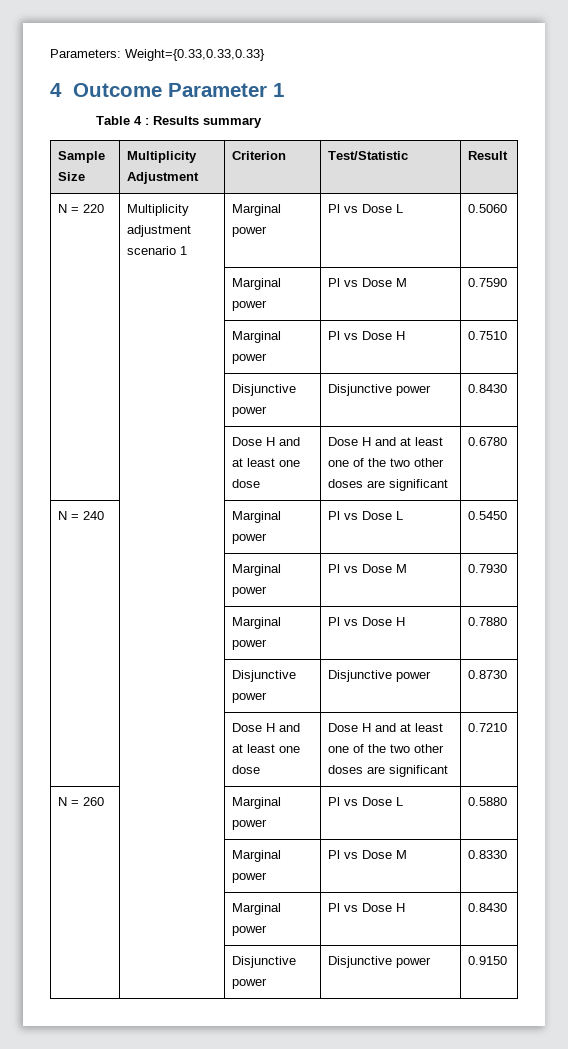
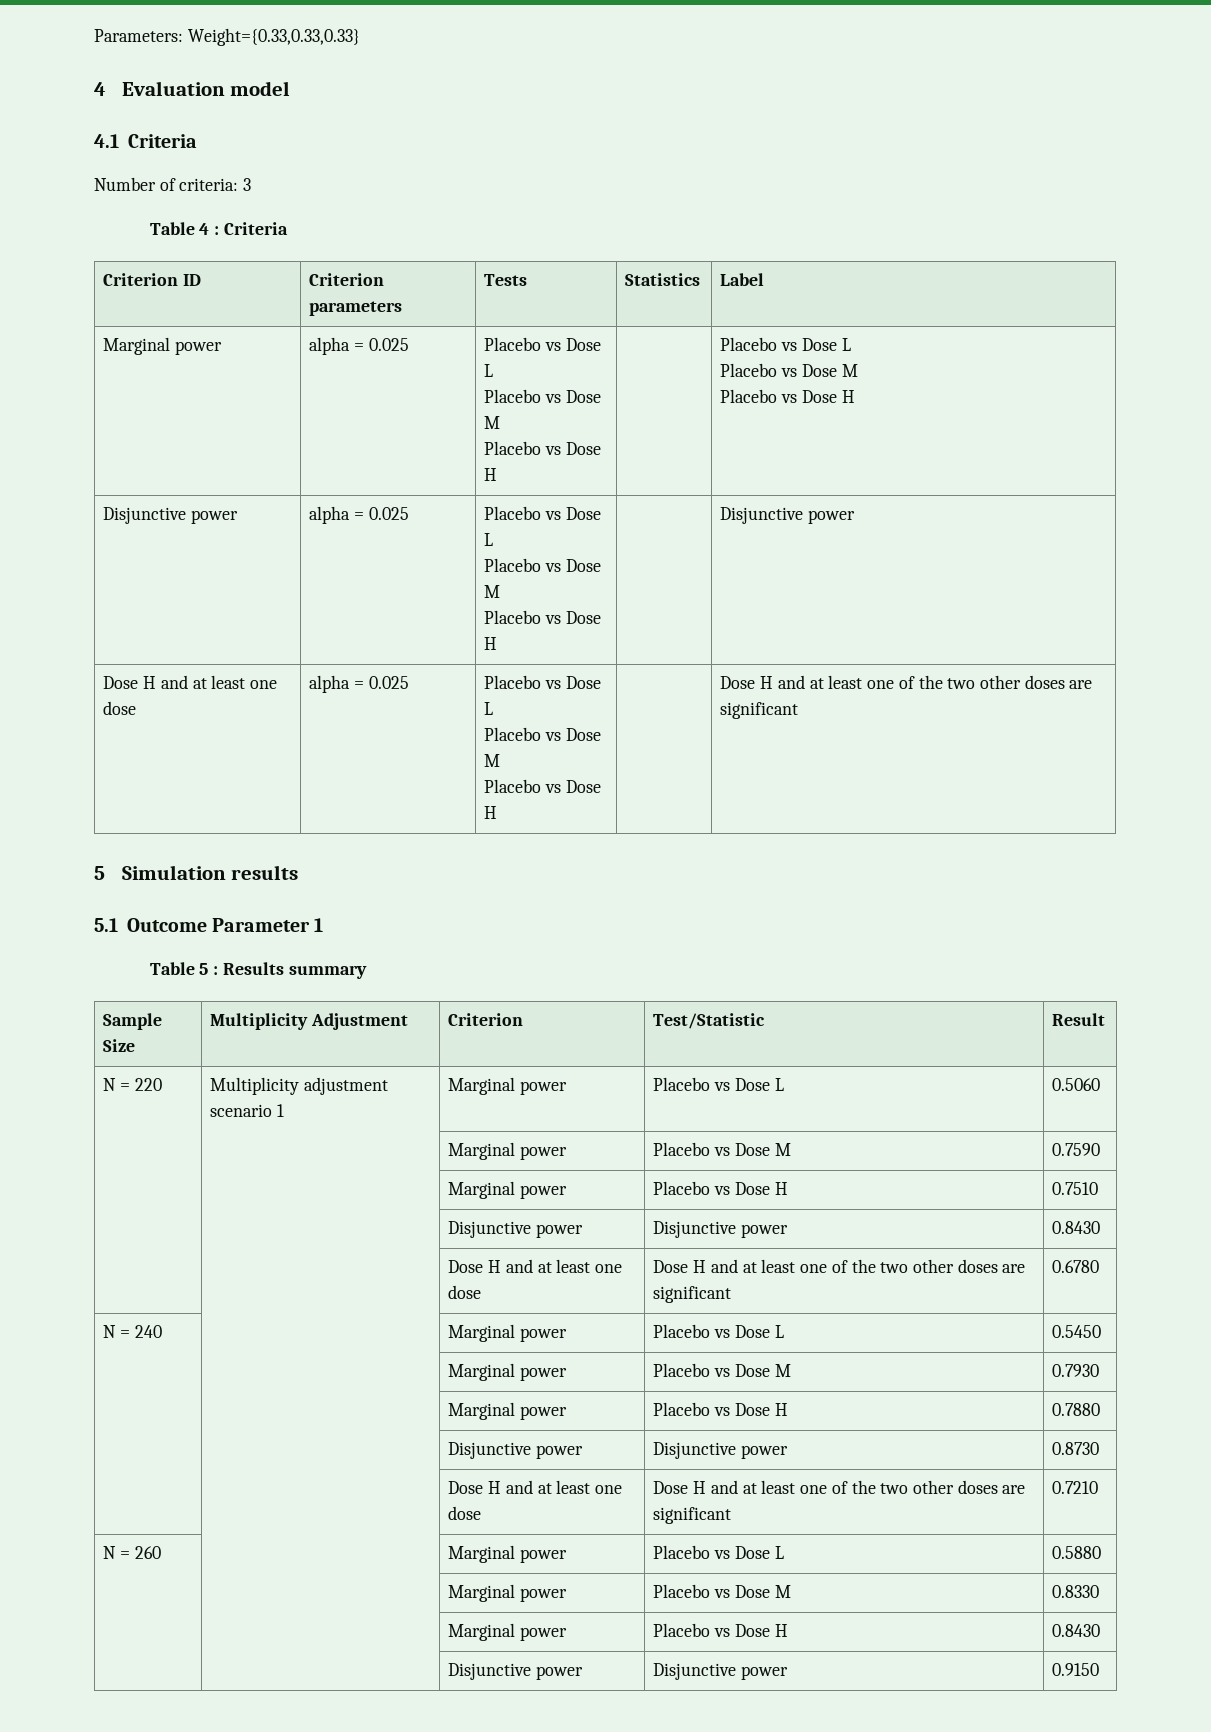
(62, 90) none -> [121,81,291,96] [94,134,197,148] [94,177,252,191] [149,222,288,235] [103,273,202,286] [309,273,385,286] [309,301,403,316] [484,274,528,286] [625,273,701,286] [720,273,765,286] [103,337,223,355] [309,337,409,355] [484,337,601,351] [484,364,494,377] [484,389,601,403] [484,416,501,429] [484,441,601,455] [484,468,498,481] [720,337,851,351] [720,363,858,377] [720,389,855,403] [103,507,239,524] [309,506,409,524] [484,506,601,520] [484,533,494,546] [484,558,601,572] [484,585,501,598] [484,610,601,624] [484,637,498,650] [720,507,856,524] [103,675,278,689] [103,701,137,715] [309,675,409,693] [484,675,601,689] [484,702,494,715] [484,727,601,741] [484,754,501,767] [484,779,601,793] [484,806,498,819] [720,675,1093,689] [720,702,799,719] [94,865,299,880] [94,918,118,932] Evaluation model // 4.1 Criteria // Number of criteria: 3 // Table 4 : Criteria // Criterion ID | Criterion parameters | Tests | Statistics | Label // Marginal power | alpha = 0.025 | Placebo vs Dose L // Placebo vs Dose M // Placebo vs Dose H | | Placebo vs Dose L // Placebo vs Dose M // Placebo vs Dose H // Disjunctive power | alpha = 0.025 | Placebo vs Dose L // Placebo vs Dose M // Placebo vs Dose H | | Disjunctive power // Dose H and at least one dose | alpha = 0.025 | Placebo vs Dose L // Placebo vs Dose M // Placebo vs Dose H | | Dose H and at least one of the two other doses are significant // 5 Simulation results // 5.1
[133,116,142,125] 4 -> [199,963,209,975] 5
[328,204,341,213] Pl -> [653,1077,711,1091] Placebo
[328,278,341,287] Pl -> [653,1142,711,1156] Placebo
[328,331,341,340] Pl -> [653,1181,711,1195] Placebo
[328,511,341,520] Pl -> [653,1324,711,1338] Placebo
[328,564,341,573] Pl -> [653,1363,711,1377] Placebo
[328,617,341,626] Pl -> [653,1402,711,1416] Placebo
[328,797,341,806] Pl -> [653,1545,711,1559] Placebo
[328,850,341,859] Pl -> [653,1584,711,1598] Placebo
[328,903,341,912] Pl -> [653,1623,711,1637] Placebo

